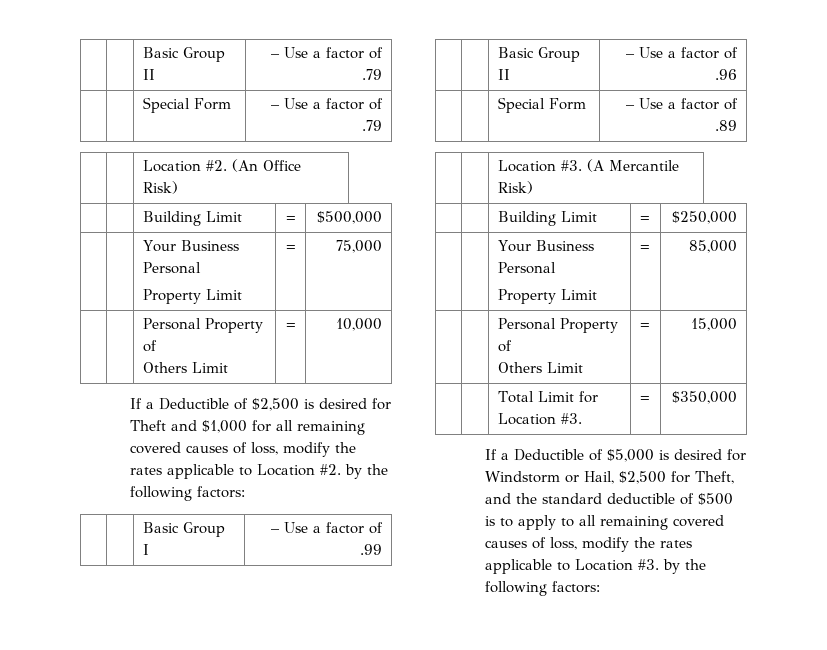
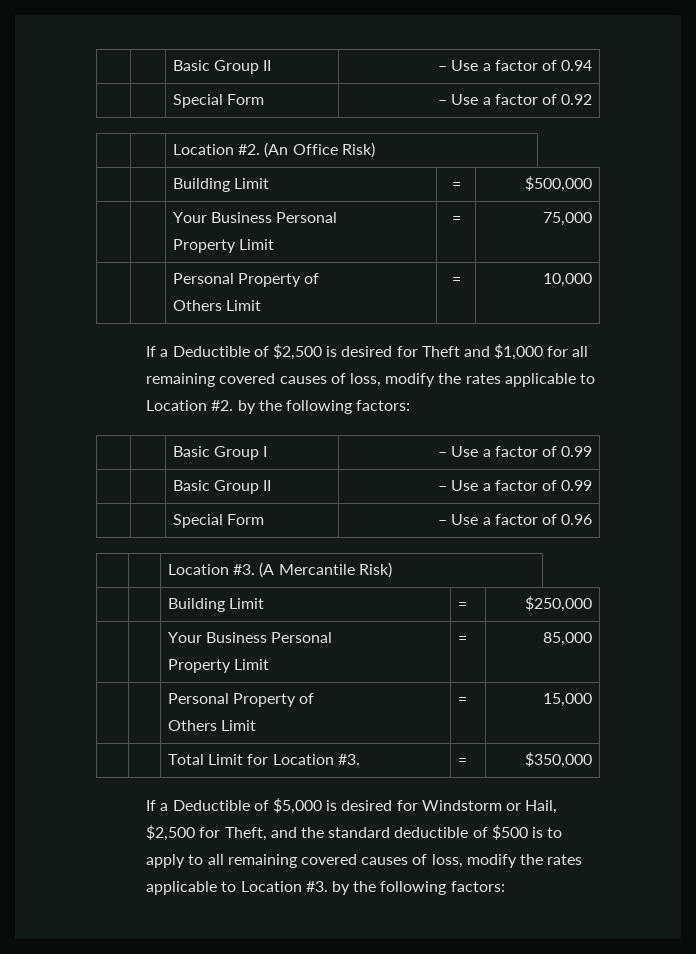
[142,47,225,62] [142,69,155,80] [271,47,384,59] [362,69,383,80] [142,97,231,113] [271,98,384,110] [362,120,383,131] | | Basic Group II | – Use a factor of .79 // | | Special Form | – Use a factor of .79 -> [172,60,272,74] [438,60,593,71] [172,94,265,108] [438,94,593,105] | | Basic Group II | – Use a factor of 0.94 // | | Special Form | – Use a factor of 0.92
[360,544,383,555] [497,47,580,62] [497,69,510,80] [626,47,739,59] [715,69,738,80] [497,97,586,113] [626,98,739,110] [715,120,738,131] .99 // | | Basic Group II | – Use a factor of .96 // | | Special Form | – Use a factor of .89 -> [561,446,593,457] [172,480,272,494] [438,480,593,491] [172,514,265,528] [438,514,593,525] 0.99 // | | Basic Group II | – Use a factor of 0.99 // | | Special Form | – Use a factor of 0.96

